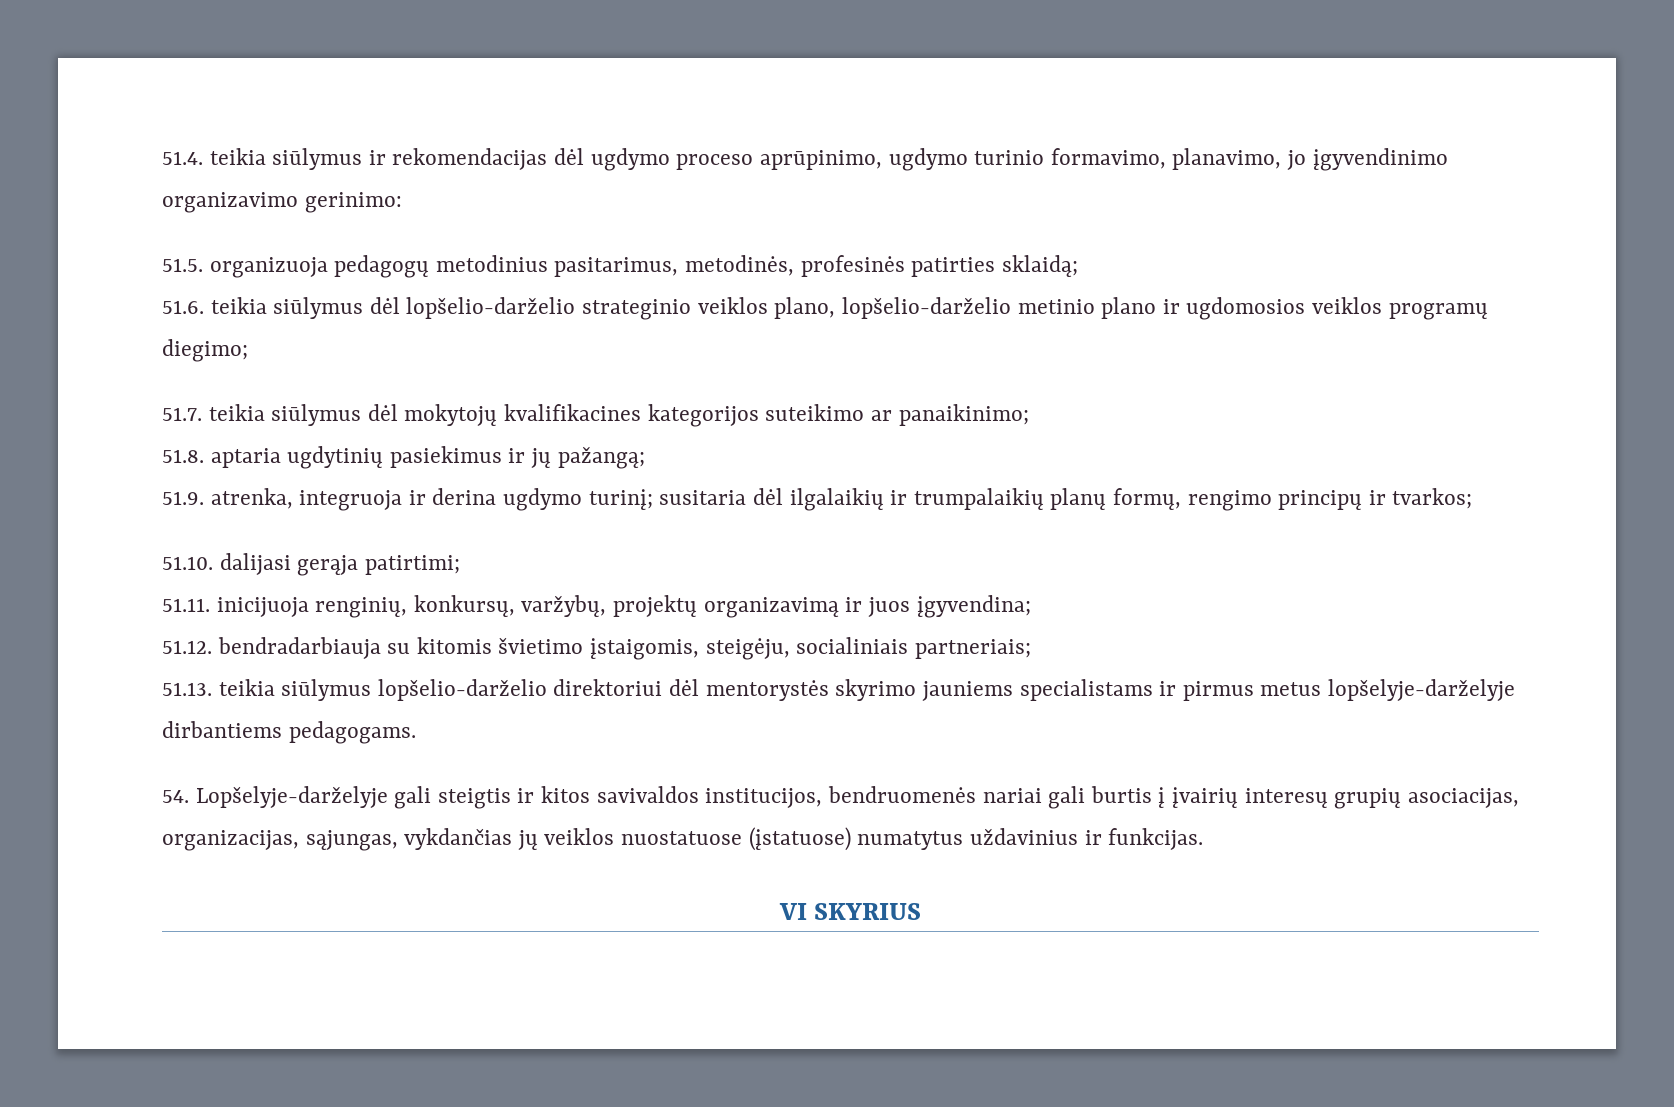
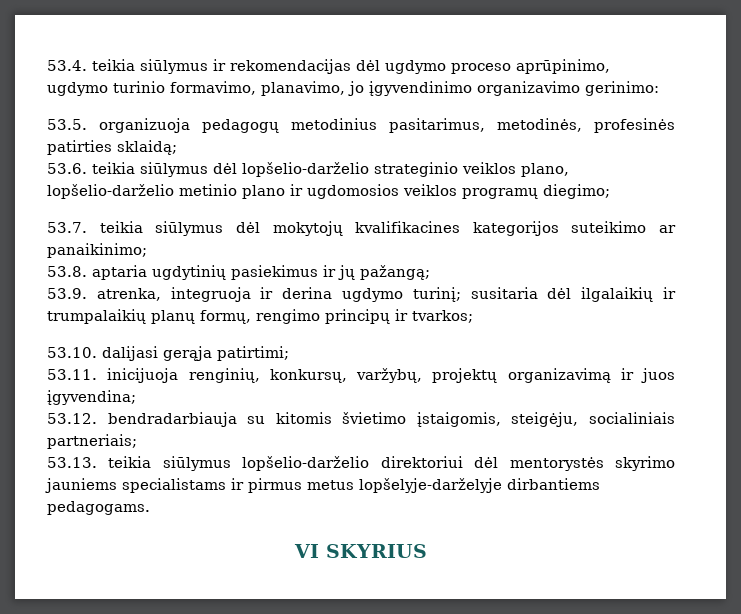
[162,151,203,165] 51.4. -> [47,60,87,71] 53.4.
[162,258,203,272] 51.5. -> [47,119,87,130] 53.5.
[162,300,204,314] 51.6. -> [47,163,87,174] 53.6.
[162,407,202,421] 51.7. -> [47,222,87,233] 53.7.
[162,449,204,463] 51.8. -> [47,266,87,277] 53.8.
[162,491,204,505] 51.9. -> [47,288,87,299] 53.9.
[162,556,213,570] 51.10. -> [47,347,97,358] 53.10.
[162,598,210,612] 51.11. -> [47,369,97,380] 53.11.
[162,640,212,654] 51.12. -> [47,413,97,424] 53.12.
[162,682,212,696] 51.13. -> [47,457,97,468] 53.13.
[162,786,1519,809] [162,827,1204,851] // 54. Lopšelyje-darželyje gali steigtis ir kitos savivaldos institucijos, bendruomenės nariai gali burtis į įvairių interesų grupių asociacijas, organizacijas, sąjungas, vykdančias jų veiklos nuostatuose (įstatuose) numatytus uždavinius ir funkcijas. -> (150, 508) none

